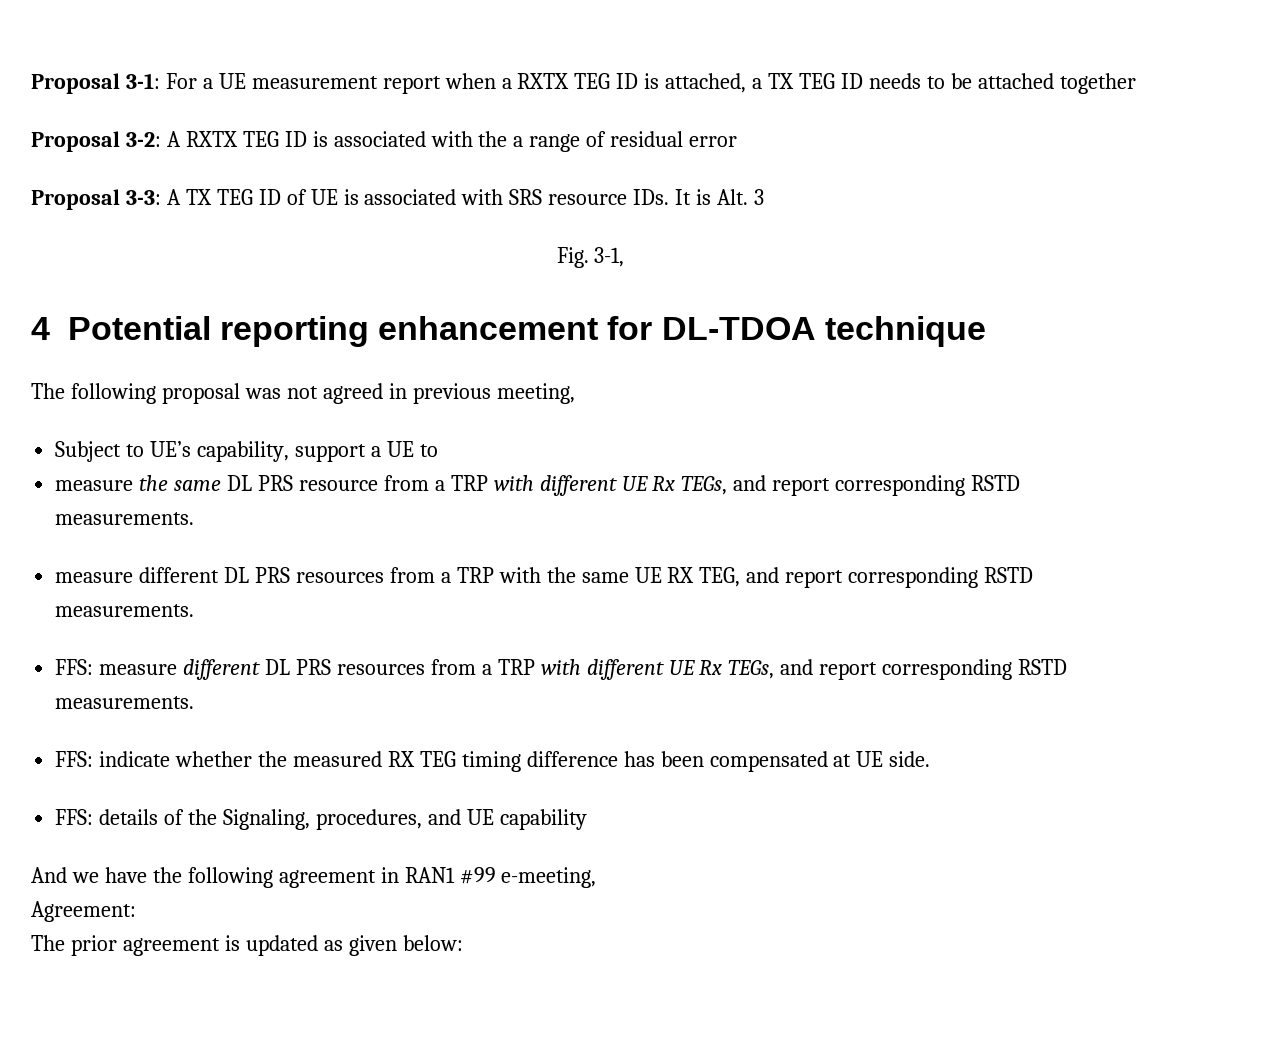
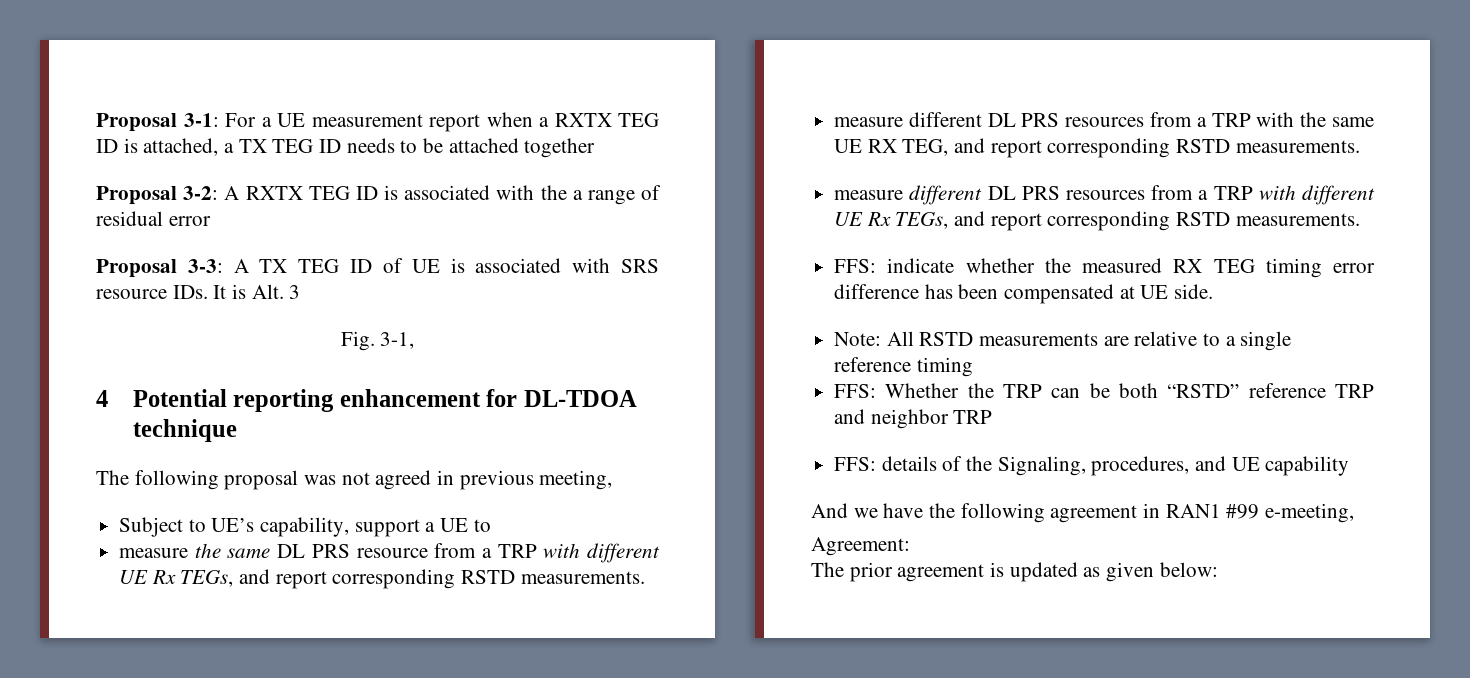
[55,659,94,675] FFS: -> (1360, 146) none
(521, 761) none -> [1333,263,1375,273] error
(931, 759) none -> [834,331,1292,351] [834,357,973,377] [834,383,1374,398] [834,409,993,429] // Note: All RSTD measurements are relative to a single reference timing // FFS: Whether the TRP can be both “RSTD” reference TRP and neighbor TRP

